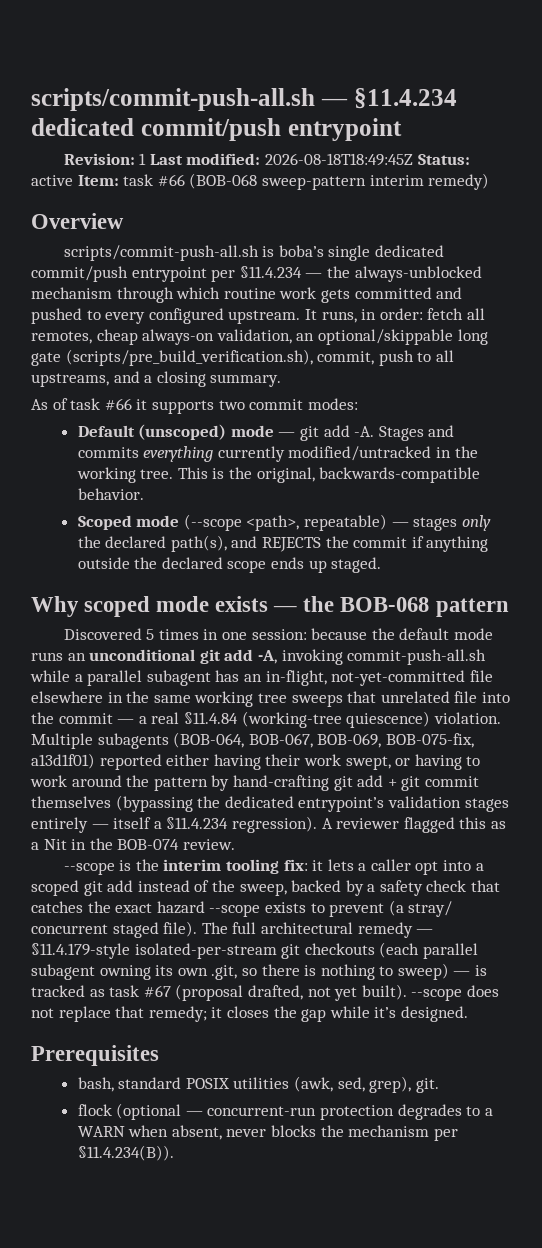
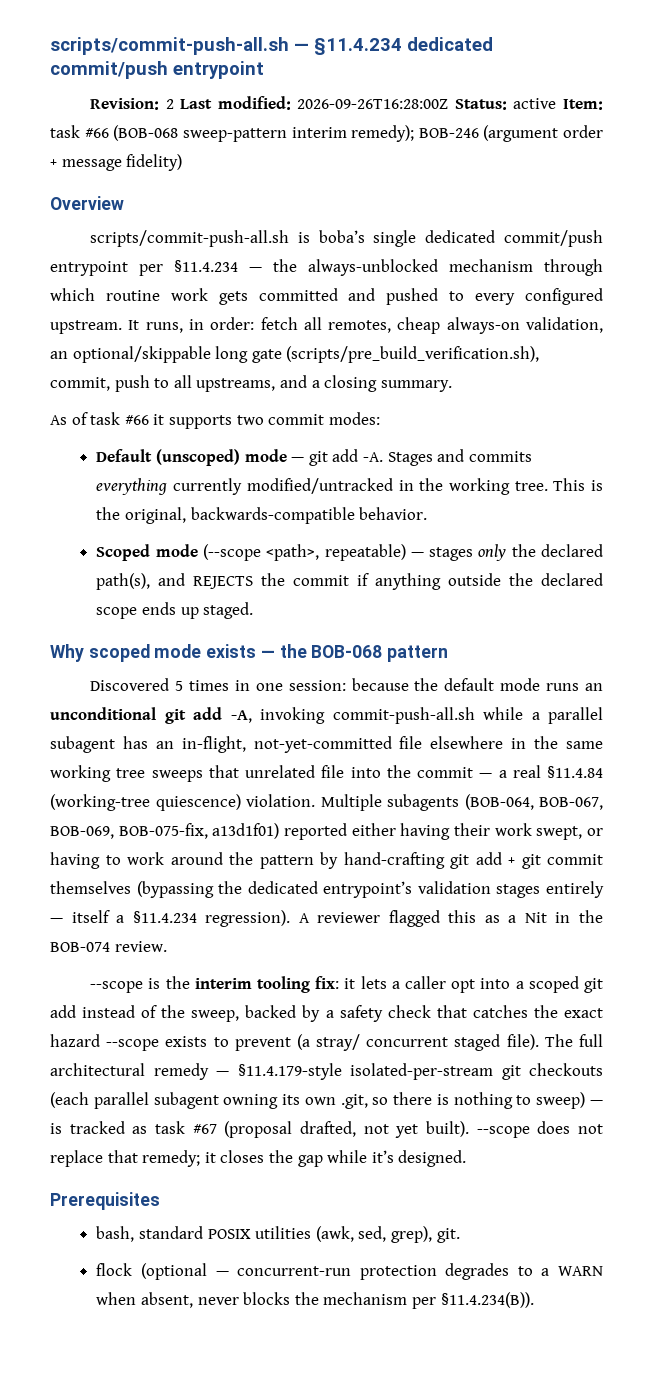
[139,153,147,165] 1 -> [165,99,174,109] 2
[264,153,413,166] 2026-08-18T18:49:45Z -> [297,99,449,109] 2026-09-26T16:28:00Z
[428,173,490,190] remedy) -> [351,125,603,142] [50,154,183,171] remedy); BOB-246 (argument order + message fidelity)

